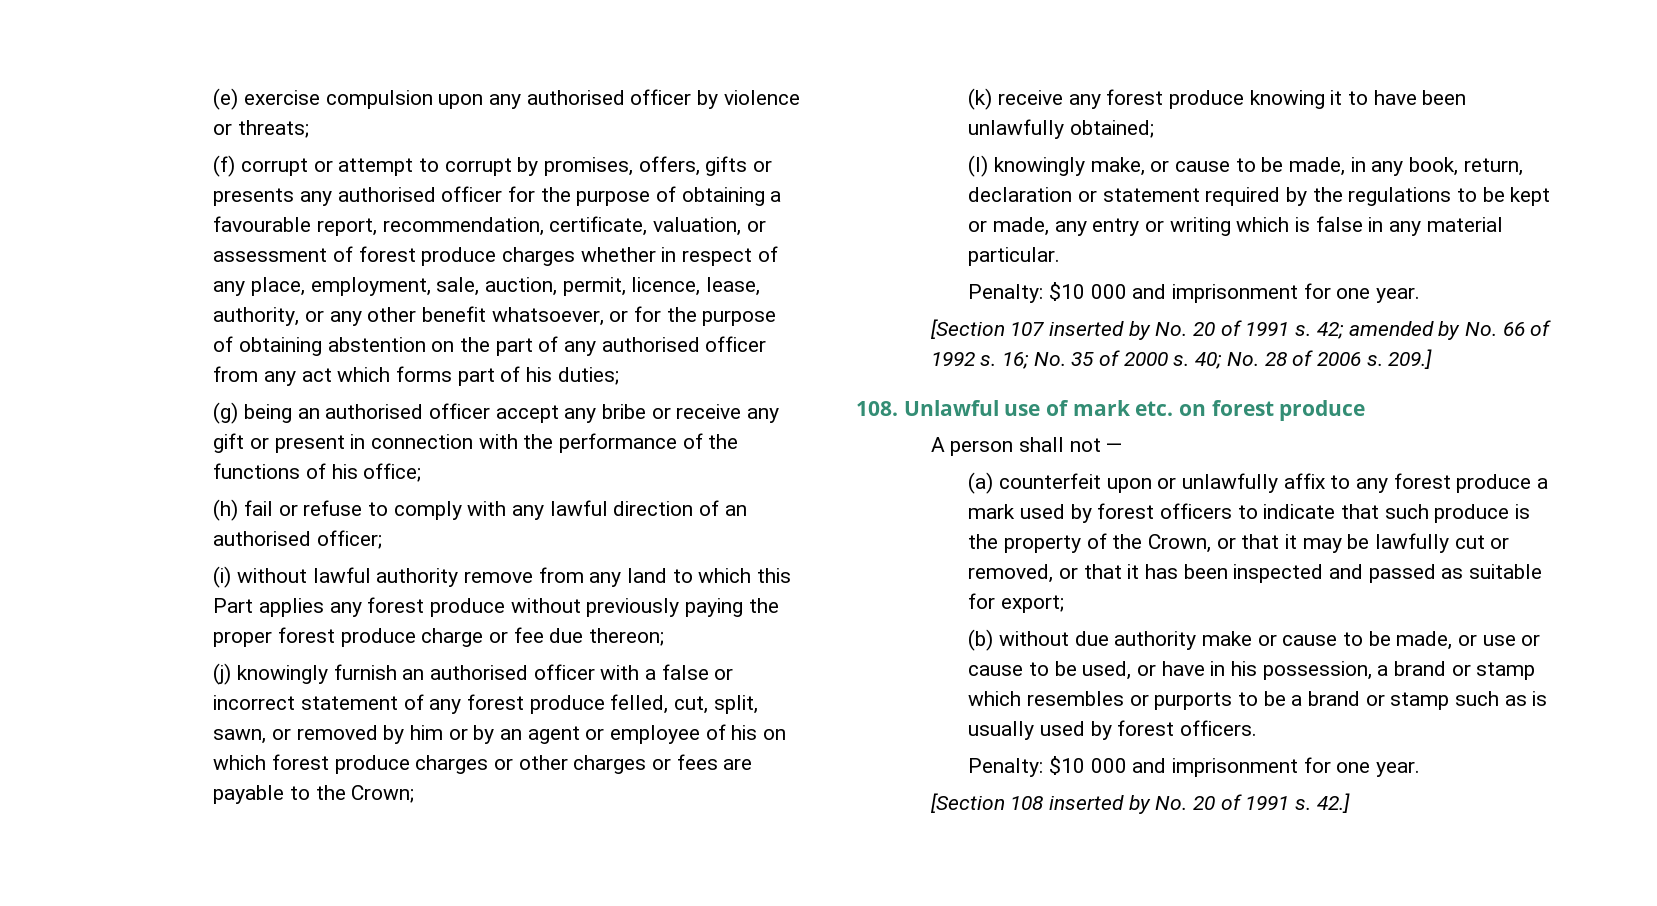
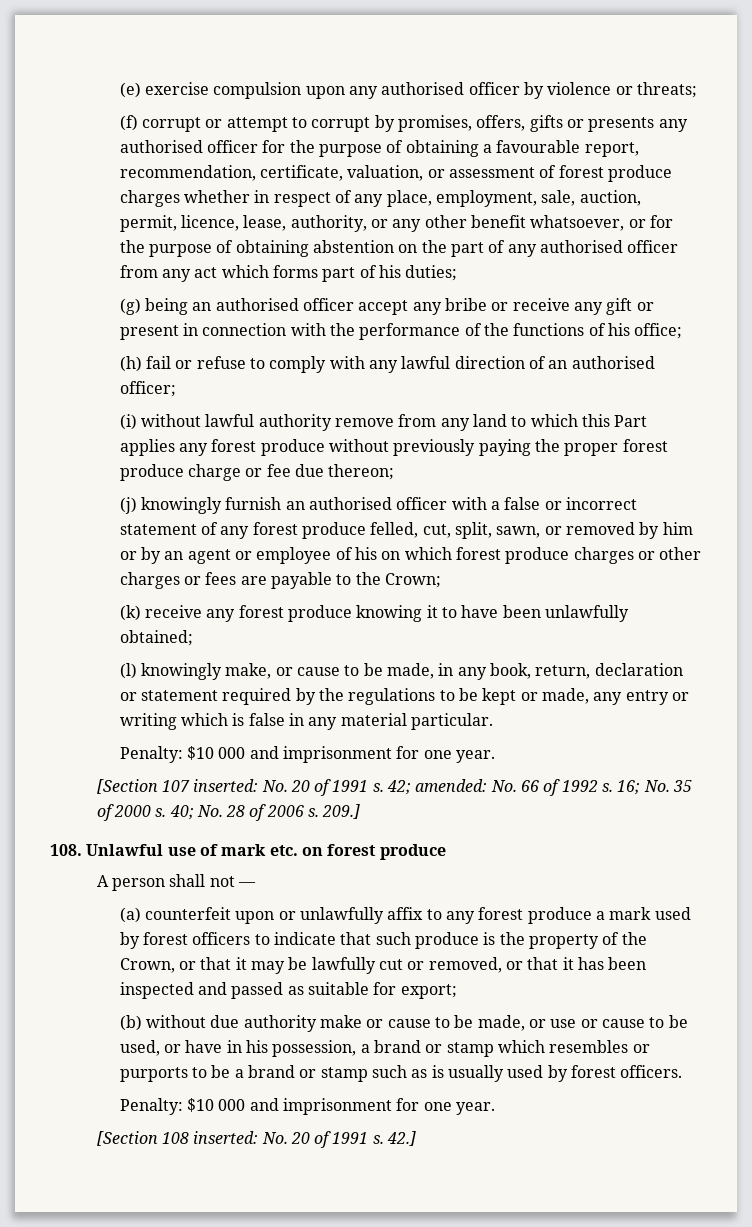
[1049,321,1151,340] inserted by -> [193,779,259,792] inserted:
[1348,321,1461,340] amended by -> [415,779,488,792] amended:
[1049,795,1151,814] inserted by -> [193,1131,259,1144] inserted:

